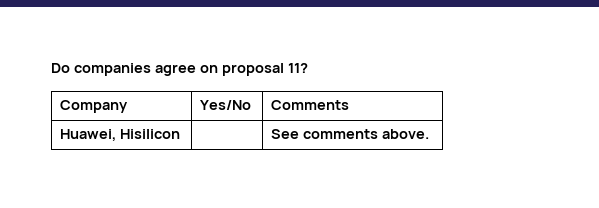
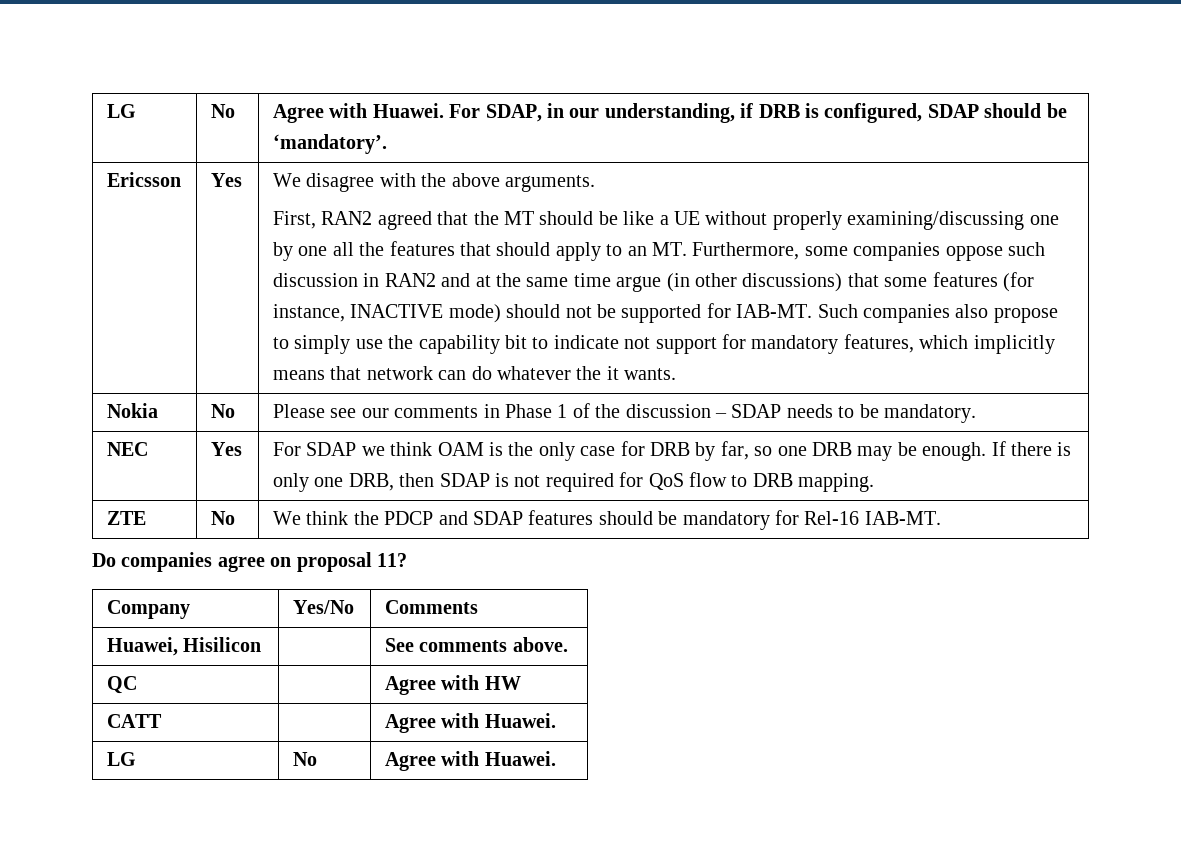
(51, 68) none -> [106,104,136,118] [210,104,235,118] [272,103,1067,123] [272,134,387,154] [106,172,181,187] [210,173,242,187] [272,173,595,192] [272,211,1059,230] [272,241,1045,261] [272,272,1034,292] [272,303,1058,323] [272,334,1055,354] [272,366,677,380] [106,403,158,418] [210,404,235,418] [272,403,976,423] [106,442,148,456] [210,442,242,456] [272,441,1072,461] [272,472,875,492] [106,511,146,525] [210,511,235,525] [272,510,941,530] LG | No | Agree with Huawei. For SDAP, in our understanding, if DRB is configured, SDAP should be ‘mandatory’. // Ericsson | Yes | We disagree with the above arguments. // First, RAN2 agreed that the MT should be like a UE without properly examining/discussing one by one all the features that should apply to an MT. Furthermore, some companies oppose such discussion in RAN2 and at the same time argue (in other discussions) that some features (for instance, INACTIVE mode) should not be supported for IAB-MT. Such companies also propose to simply use the capability bit to indicate not support for mandatory features, which implicitly means that network can do whatever the it wants. // Nokia | No | Please see our comments in Phase 1 of the discussion – SDAP needs to be mandatory. // NEC | Yes | For SDAP we think OAM is the only case for DRB by far, so one DRB may be enough. If there is only one DRB, then SDAP is not required for QoS flow to DRB mapping. // ZTE | No | We think the PDCP and SDAP features should be mandatory for Rel-16 IAB-MT. //
(430, 134) none -> [106,676,137,694] [384,675,521,695] [106,714,162,728] [384,713,556,733] [106,752,136,766] [292,752,317,766] [384,751,556,771] // QC | | Agree with HW // CATT | | Agree with Huawei. // LG | No | Agree with Huawei.

